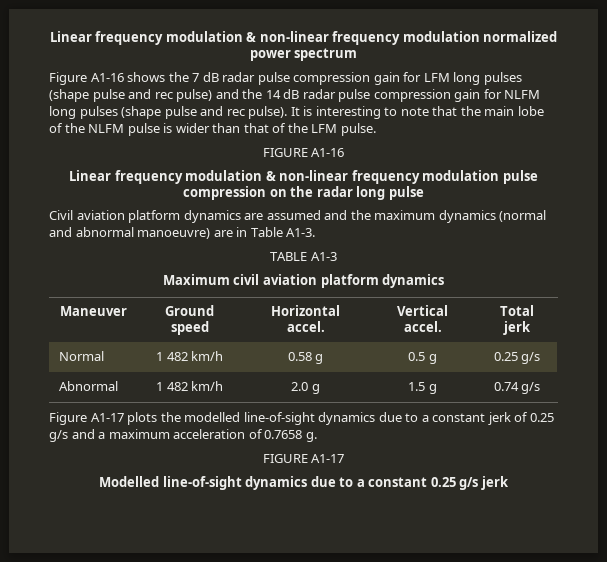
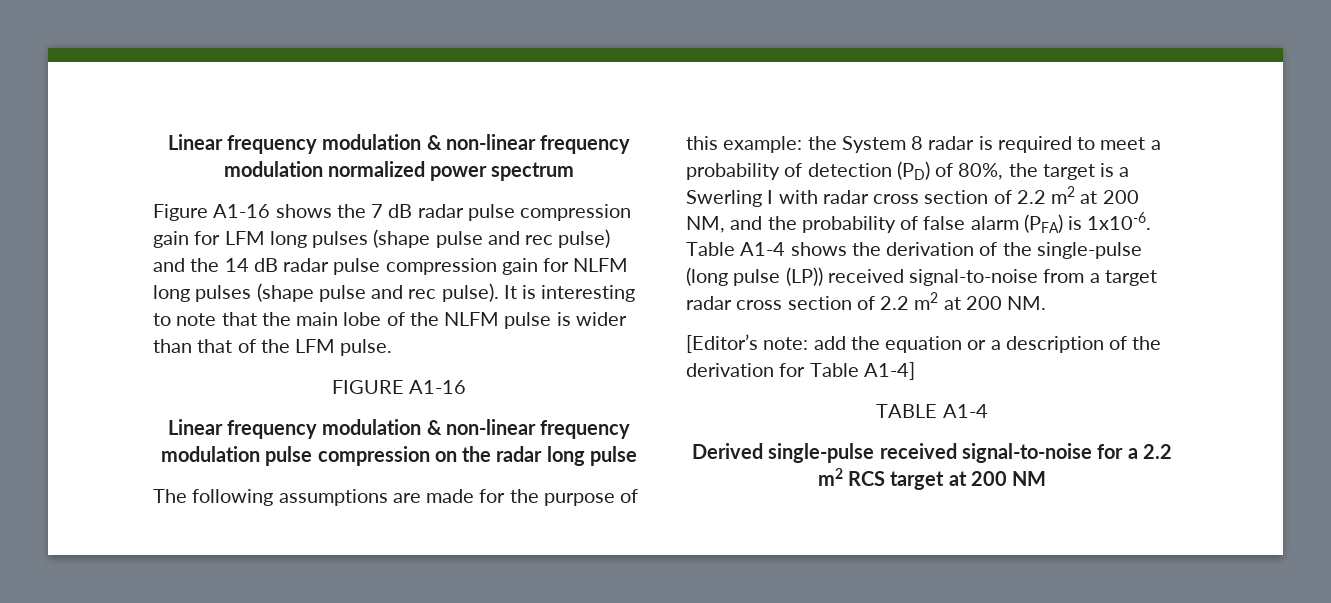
[49,210,547,223] [49,227,316,239] [270,252,337,261] [162,274,445,288] [59,306,127,316] [165,305,214,316] [170,321,209,335] [271,305,340,316] [286,321,325,332] [397,305,448,316] [403,321,442,332] [500,305,534,316] [503,321,531,335] [58,351,104,361] [155,351,224,361] [287,352,324,364] [408,352,437,364] [493,352,541,364] [58,381,118,391] [155,381,224,391] [291,382,320,394] [408,382,437,394] [493,382,541,394] [49,412,554,425] [49,429,317,442] [262,454,345,463] [99,476,509,490] Civil aviation platform dynamics are assumed and the maximum dynamics (normal and abnormal manoeuvre) are in Table A1-3. // TABLE A1-3 // Maximum civil aviation platform dynamics // Maneuver | Ground speed | Horizontal accel. | Vertical accel. | Total jerk // Normal | 1 482 km/h | 0.58 g | 0.5 g | 0.25 g/s // Abnormal | 1 482 km/h | 2.0 g | 1.5 g | 0.74 g/s // Figure A1-17 plots the modelled line-of-sight dynamics due to a constant jerk of 0.25 g/s and a maximum acceleration of 0.7658 g. // FIGURE A1-17 // Modelled line-of-sight dynamics due to a constant 0.25 g/s jerk -> [153,489,639,506] [686,136,1161,153] [686,161,1130,180] [686,186,1139,207] [686,212,1152,233] [686,242,1142,259] [686,267,1157,286] [686,292,1047,310] [686,334,1162,353] [686,362,915,380] [876,404,988,418] [692,443,1172,463] [817,468,1047,490] The following assumptions are made for the purpose of this example: the System 8 radar is required to meet a probability of detection (PD) of 80%, the target is a Swerling I with radar cross section of 2.2 m2 at 200 NM, and the probability of false alarm (PFA) is 1x10-6. Table A1-4 shows the derivation of the single-pulse (long pulse (LP)) received signal-to-noise from a target radar cross section of 2.2 m2 at 200 NM. // [Editor’s note: add the equation or a description of the derivation for Table A1-4] // TABLE A1-4 // Derived single-pulse received signal-to-noise for a 2.2 m2 RCS target at 200 NM

